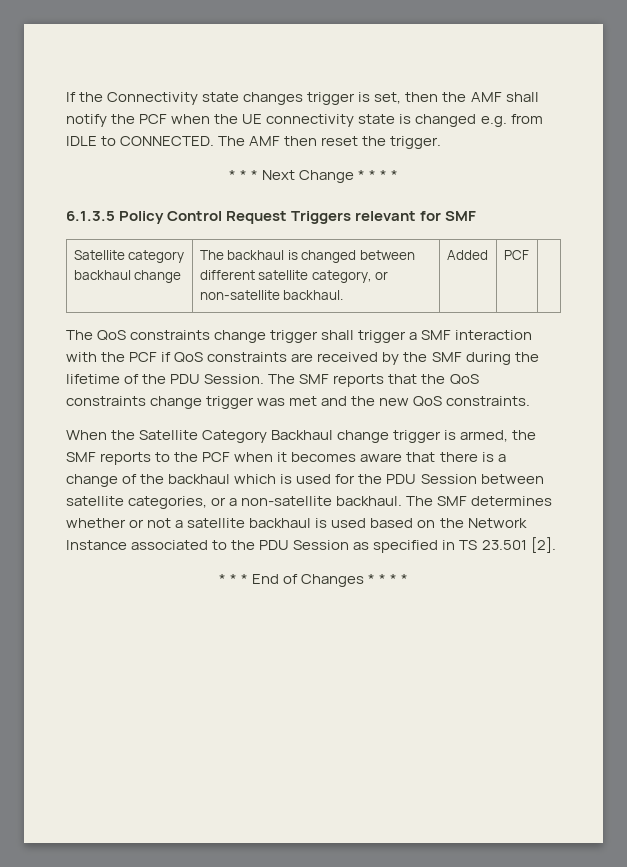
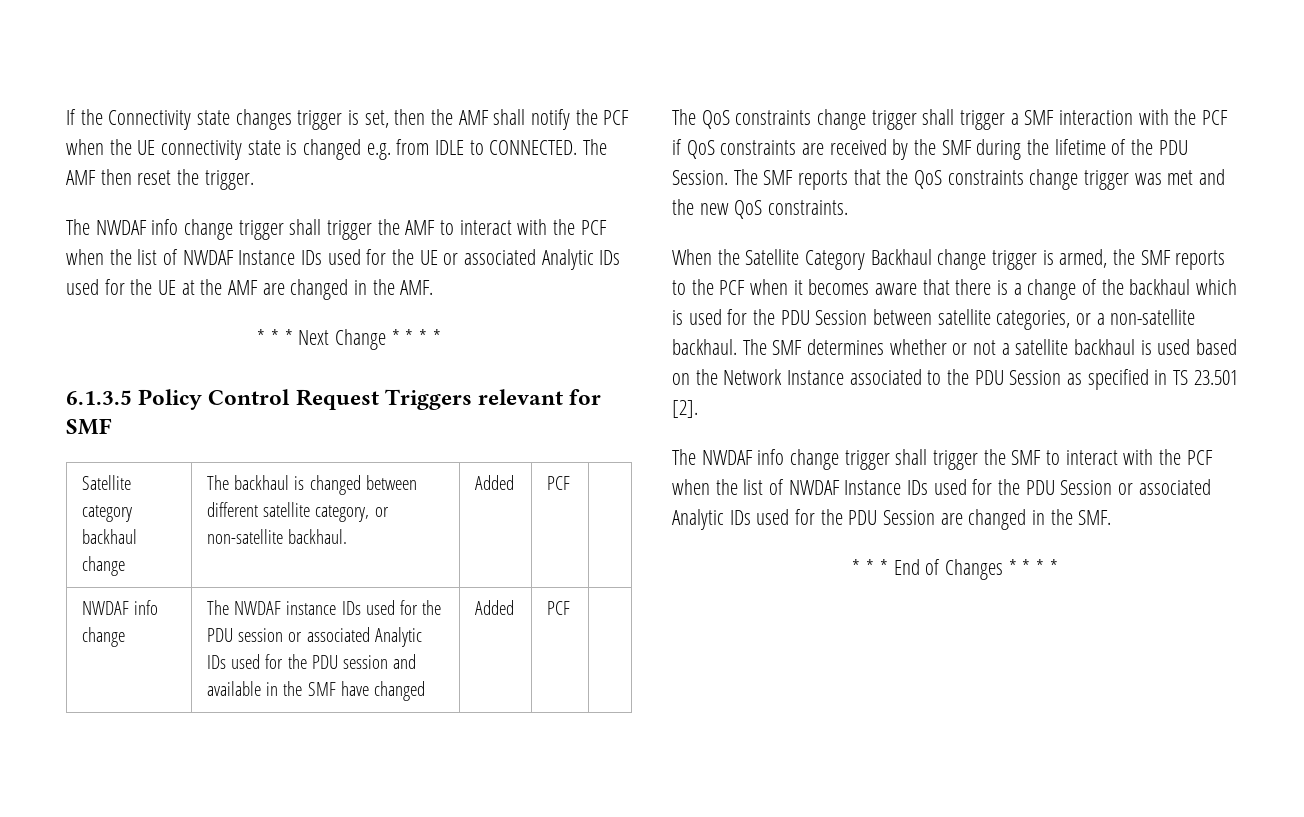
(442, 142) none -> [66,219,607,240] [66,249,621,270] [66,279,434,300] // The NWDAF info change trigger shall trigger the AMF to interact with the PCF when the list of NWDAF Instance IDs used for the UE or associated Analytic IDs used for the UE at the AMF are changed in the AMF.
(529, 255) none -> [82,600,159,615] [82,627,126,647] [207,600,441,615] [207,627,422,647] [207,654,416,669] [207,681,425,701] [475,600,515,615] [547,601,571,615] // NWDAF info change | The NWDAF instance IDs used for the PDU session or associated Analytic IDs used for the PDU session and available in the SMF have changed | Added | PCF |
(556, 545) none -> [672,449,1213,470] [672,479,1211,495] [672,509,1112,530] // The NWDAF info change trigger shall trigger the SMF to interact with the PCF when the list of NWDAF Instance IDs used for the PDU Session or associated Analytic IDs used for the PDU Session are changed in the SMF.

